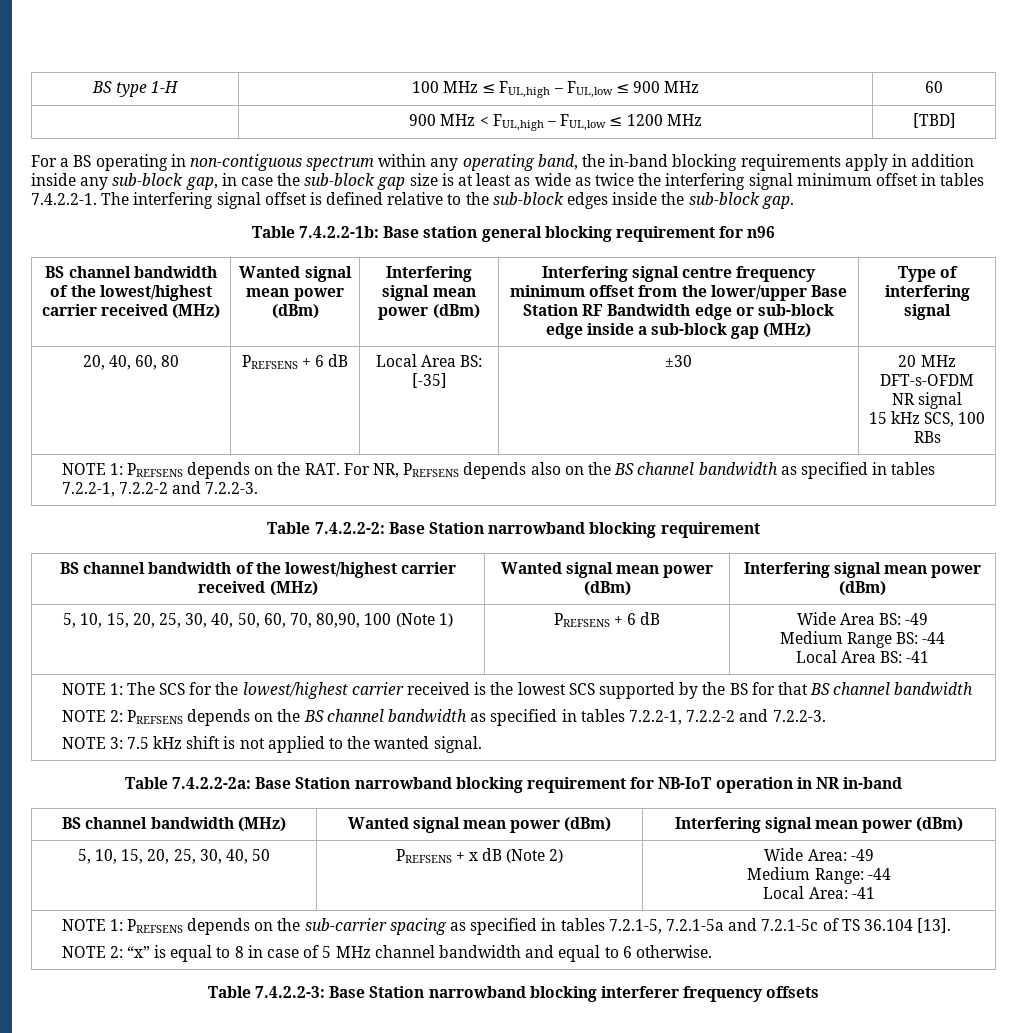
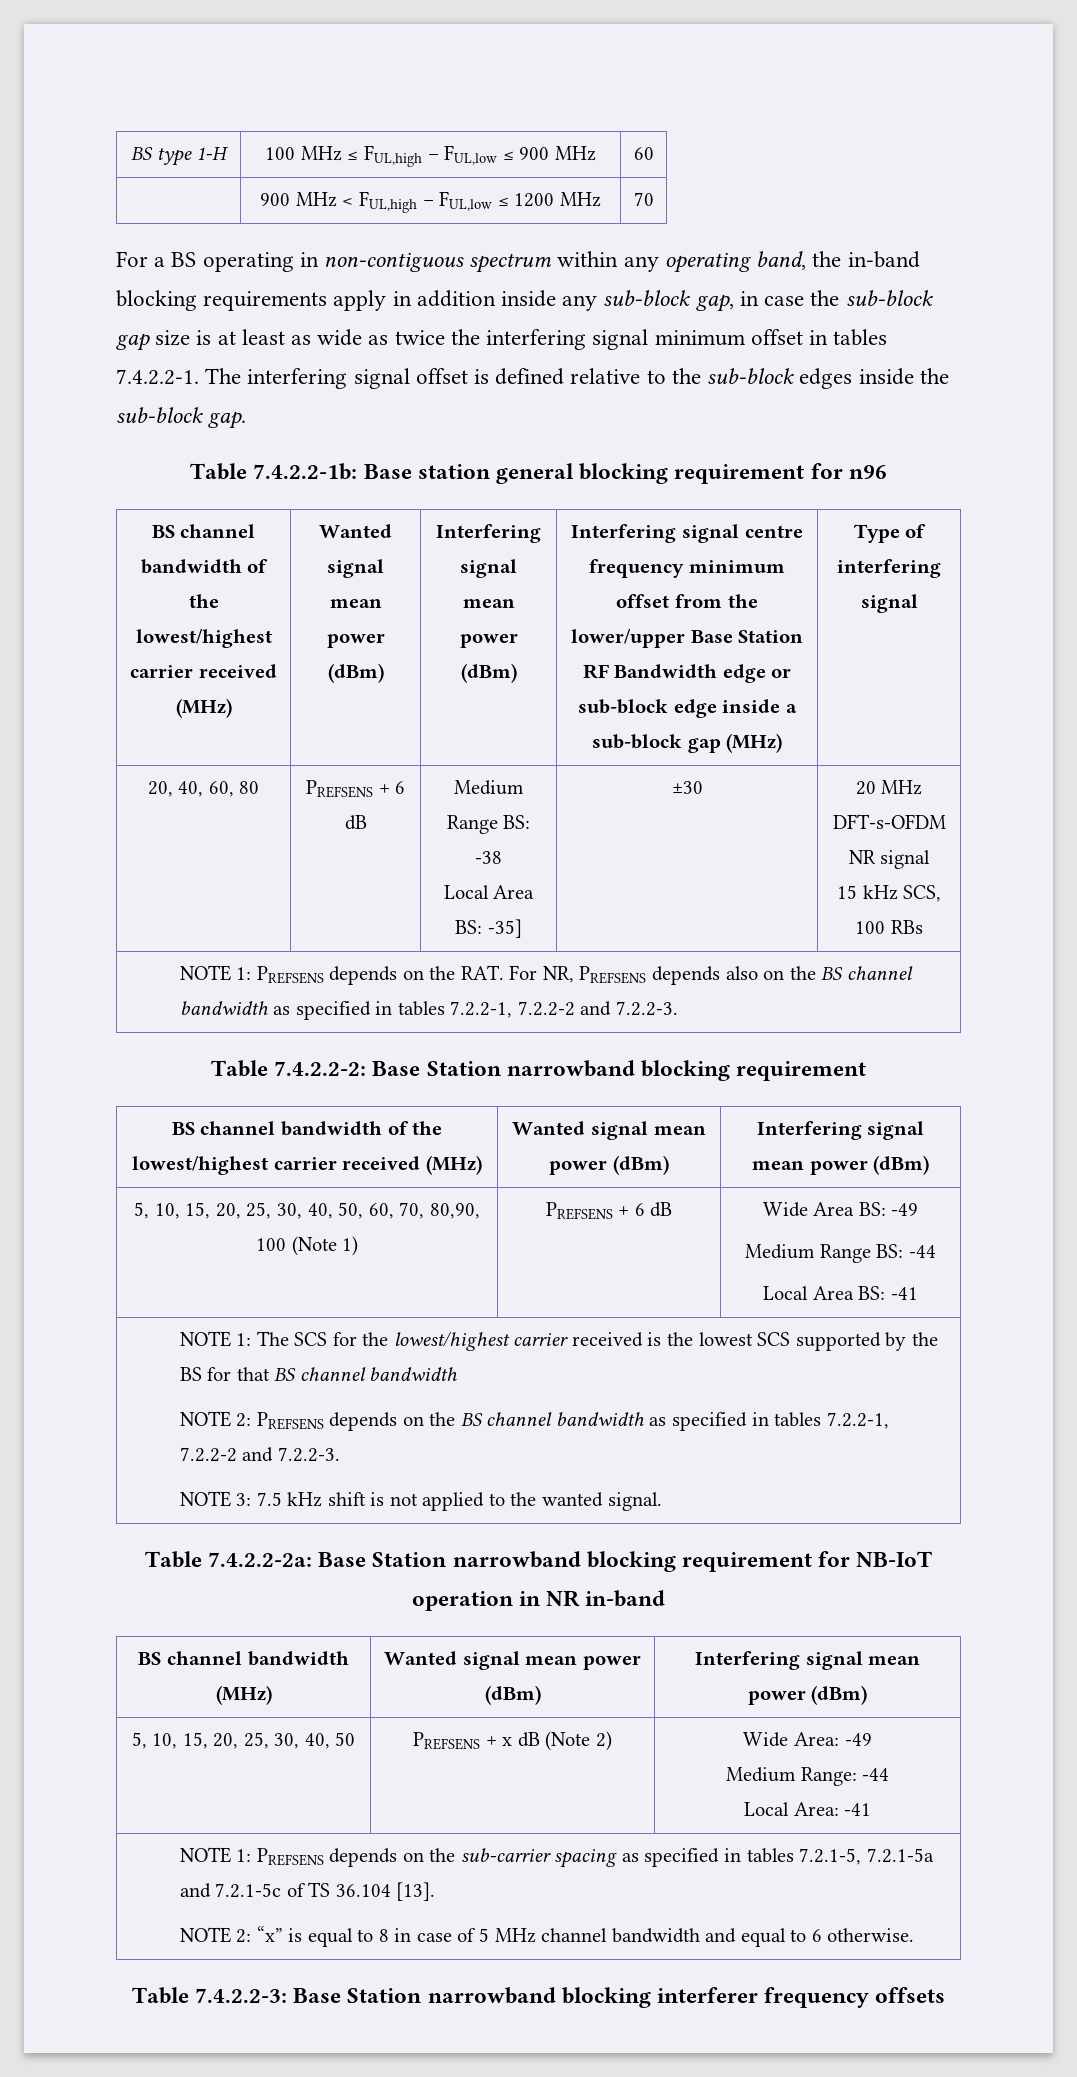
[912,113,956,128] [TBD] -> [633,192,654,206] 70
[375,354,483,367] [411,373,447,388] Local Area BS: [-35] -> [454,780,524,795] [446,815,531,834] [475,851,502,864] [443,885,535,899] [455,919,522,938] Medium Range BS: -38 // Local Area BS: -35]

